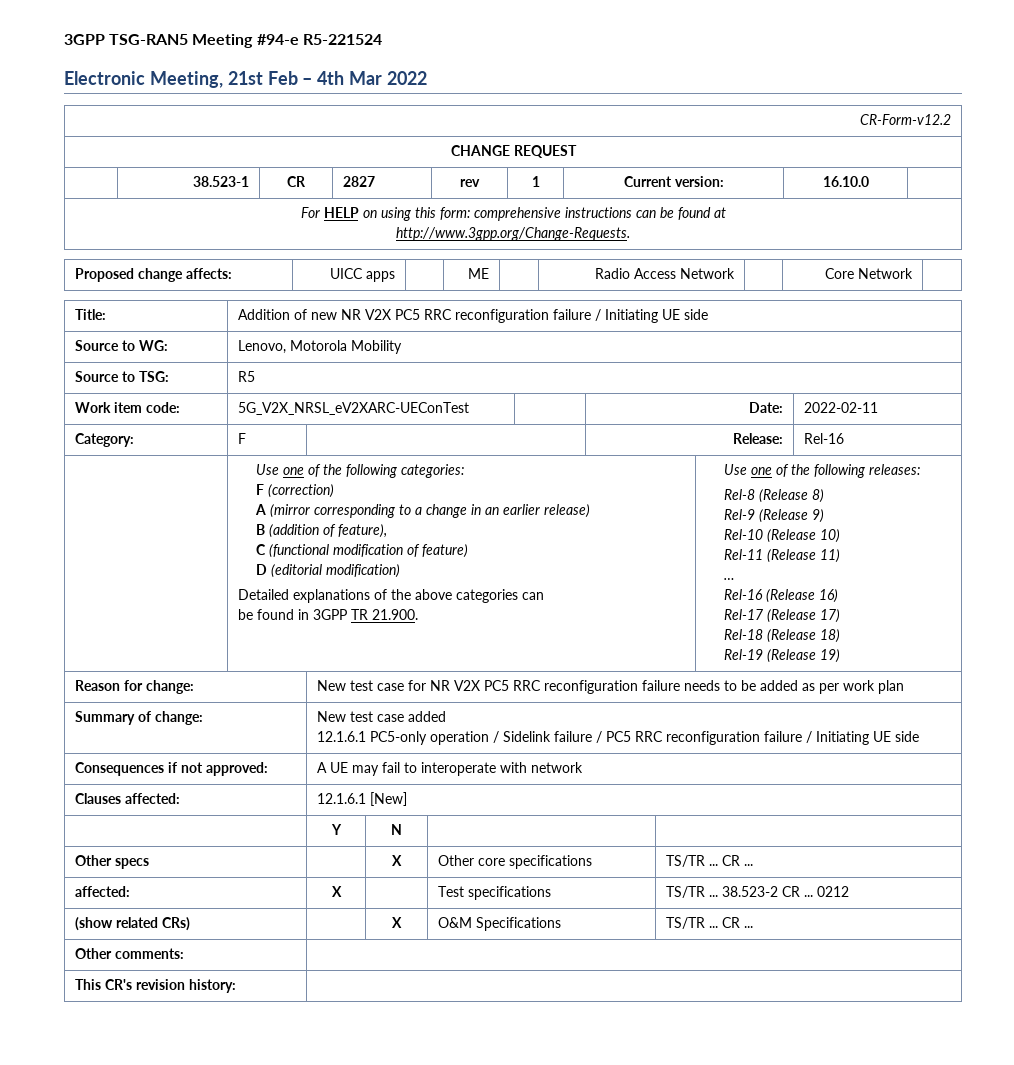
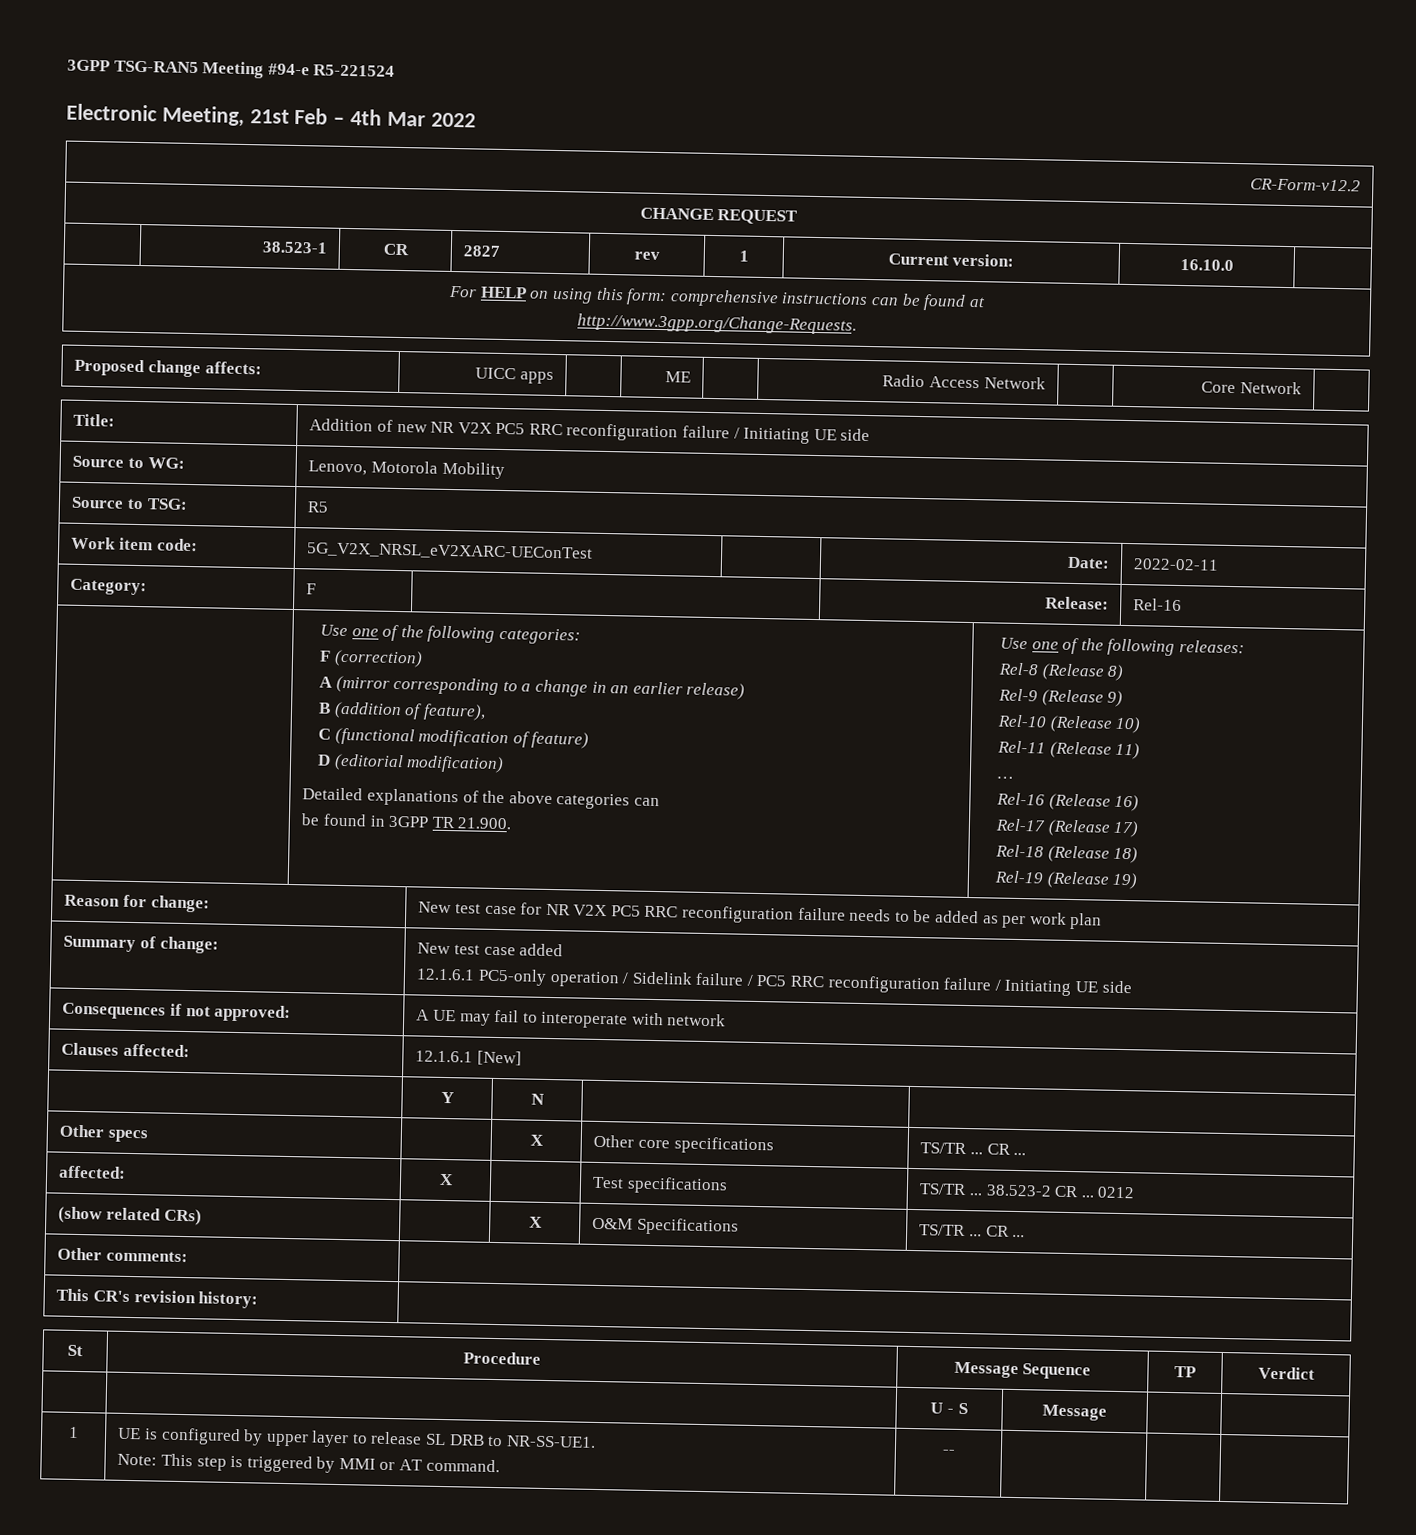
(237, 986) none -> [67,1344,83,1357] [463,1351,541,1365] [953,1361,1092,1380] [1174,1366,1196,1378] [1257,1366,1315,1380] [930,1402,968,1415] [1042,1404,1107,1421] [69,1426,79,1439] [118,1427,596,1448] [117,1453,500,1473] [941,1449,955,1455] // St | Procedure | Message Sequence | TP | Verdict // | | U - S | Message | | // 1 | UE is configured by upper layer to release SL DRB to NR-SS-UE1. // Note: This step is triggered by MMI or AT command. | -- | | |

